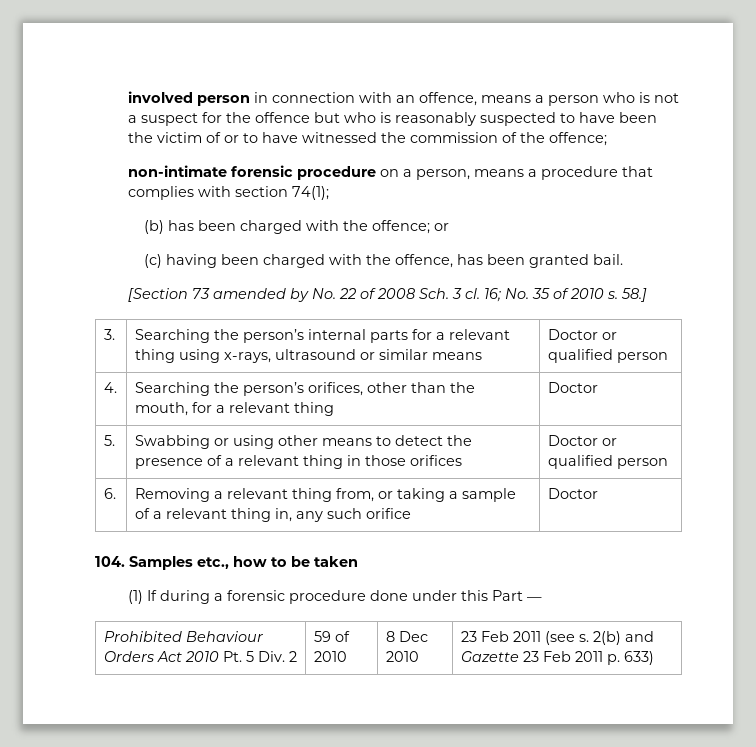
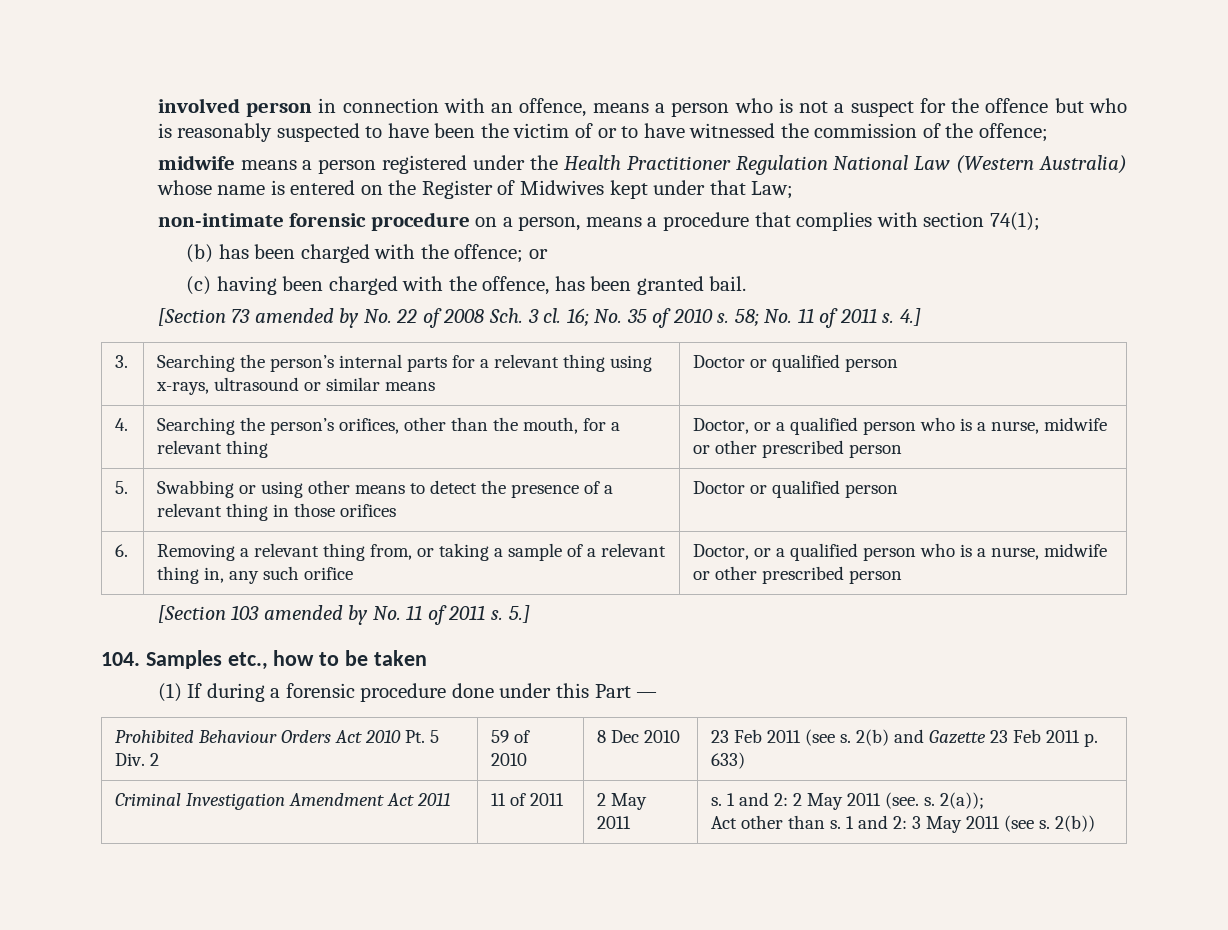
(607, 139) none -> [157,155,1127,175] [156,180,794,199] // midwife means a person registered under the Health Practitioner Regulation National Law (Western Australia) whose name is entered on the Register of Midwives kept under that Law;
[620,288,647,302] 58.] -> [734,308,922,328] 58; No. 11 of 2011 s. 4.]
[547,382,598,393] Doctor -> [693,417,1108,435] [693,440,903,458] Doctor, or a qualified person who is a nurse, midwife or other prescribed person
[547,488,598,499] Doctor -> [693,543,1108,561] [693,566,903,584] [157,605,530,625] Doctor, or a qualified person who is a nurse, midwife or other prescribed person // [Section 103 amended by No. 11 of 2011 s. 5.]
(654, 658) none -> [115,793,451,810] [491,793,565,806] [597,793,648,810] [597,816,632,829] [711,792,985,810] [711,815,1096,833] // Criminal Investigation Amendment Act 2011 | 11 of 2011 | 2 May 2011 | s. 1 and 2: 2 May 2011 (see. s. 2(a)); // Act other than s. 1 and 2: 3 May 2011 (see s. 2(b))

